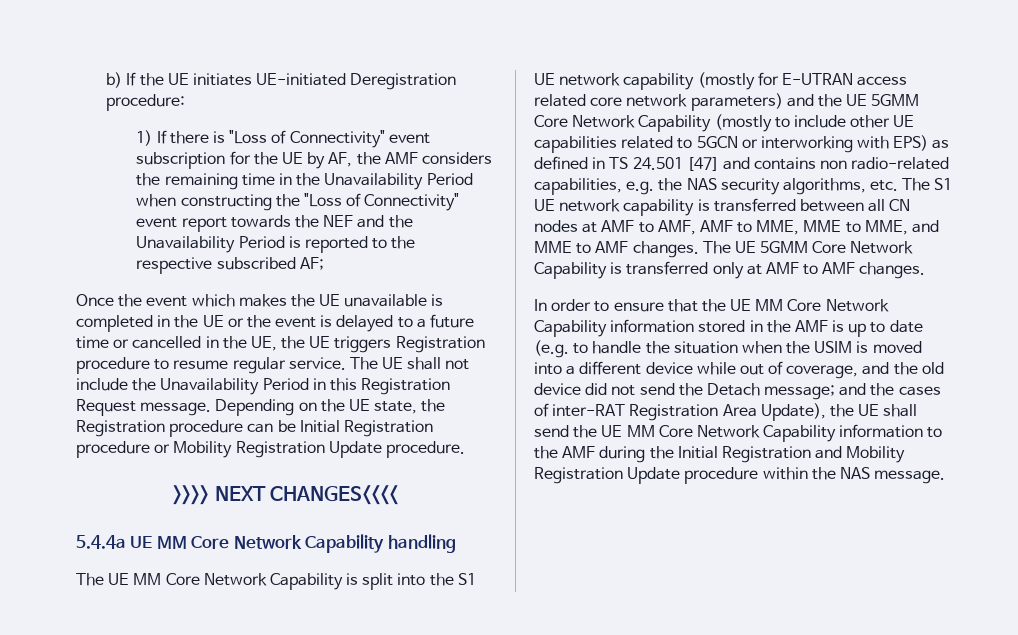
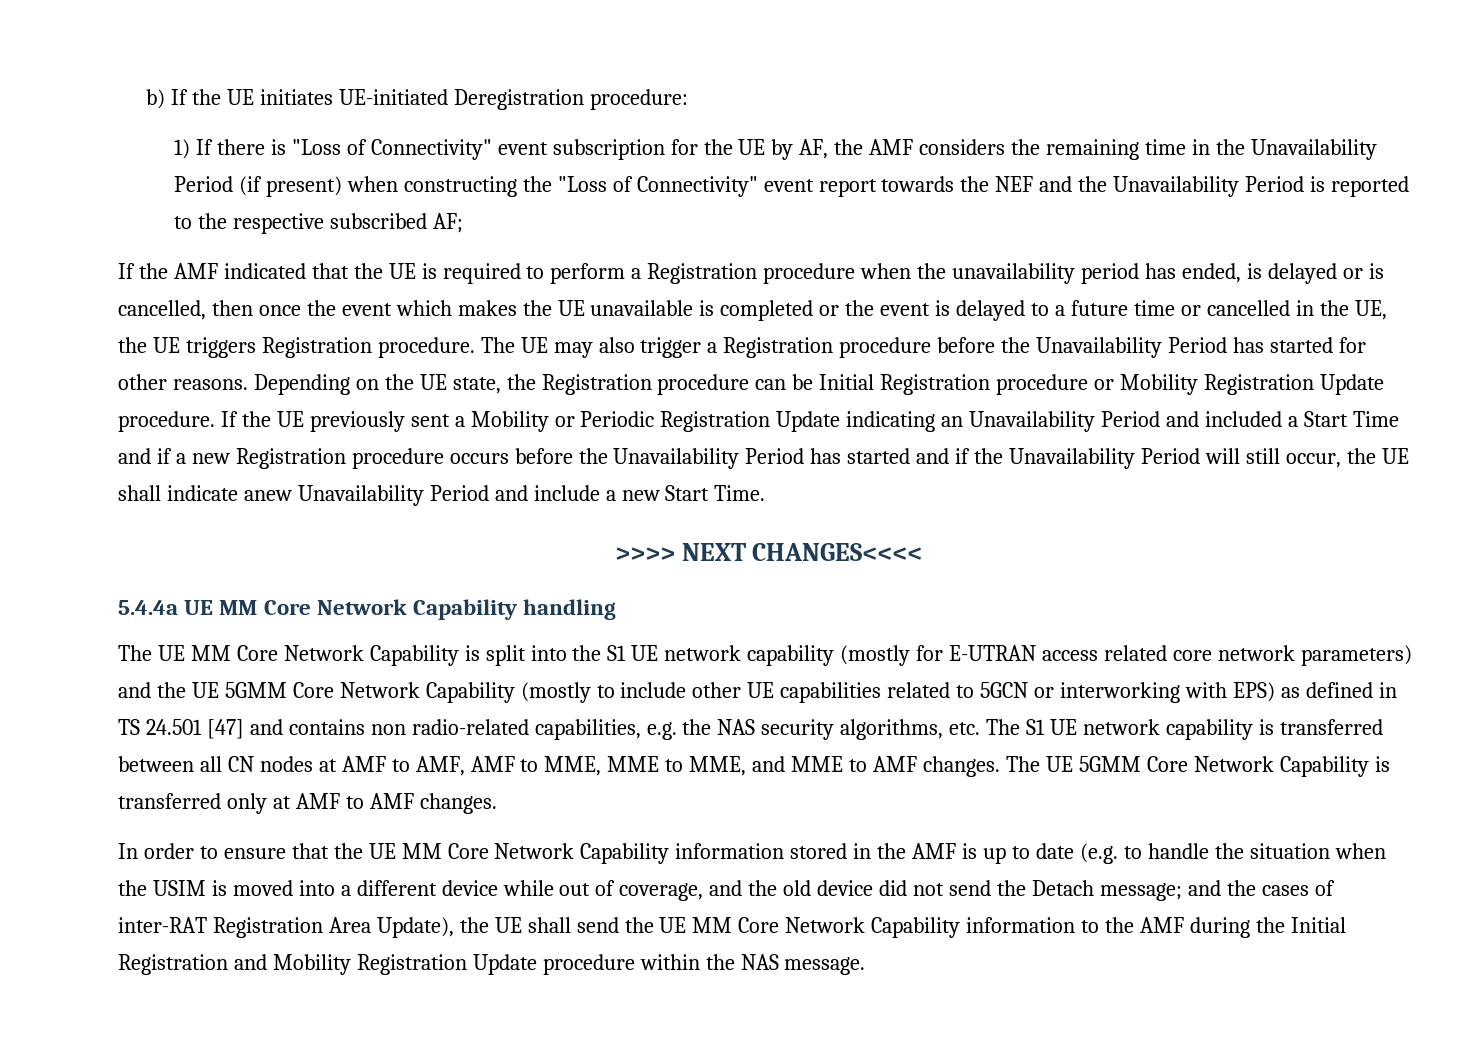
(473, 179) none -> [239,176,343,197] (if present)
[76,294,114,306] Once -> [118,263,1384,284] [118,300,301,320] If the AMF indicated that the UE is required to perform a Registration procedure when the unavailability period has ended, is delayed or is cancelled, then once
[157,315,224,328] in the UE -> (814, 310) none
[76,357,470,374] [76,378,451,395] [76,399,212,416] procedure to resume regular service. The UE shall not include the Unavailability Period in this Registration Request message. -> [377,337,1366,358] [118,374,248,390] procedure. The UE may also trigger a Registration procedure before the Unavailability Period has started for other reasons.
(465, 449) none -> [220,411,1399,432] [118,448,1409,469] [118,485,766,506] If the UE previously sent a Mobility or Periodic Registration Update indicating an Unavailability Period and included a Start Time and if a new Registration procedure occurs before the Unavailability Period has started and if the Unavailability Period will still occur, the UE shall indicate anew Unavailability Period and include a new Start Time.

